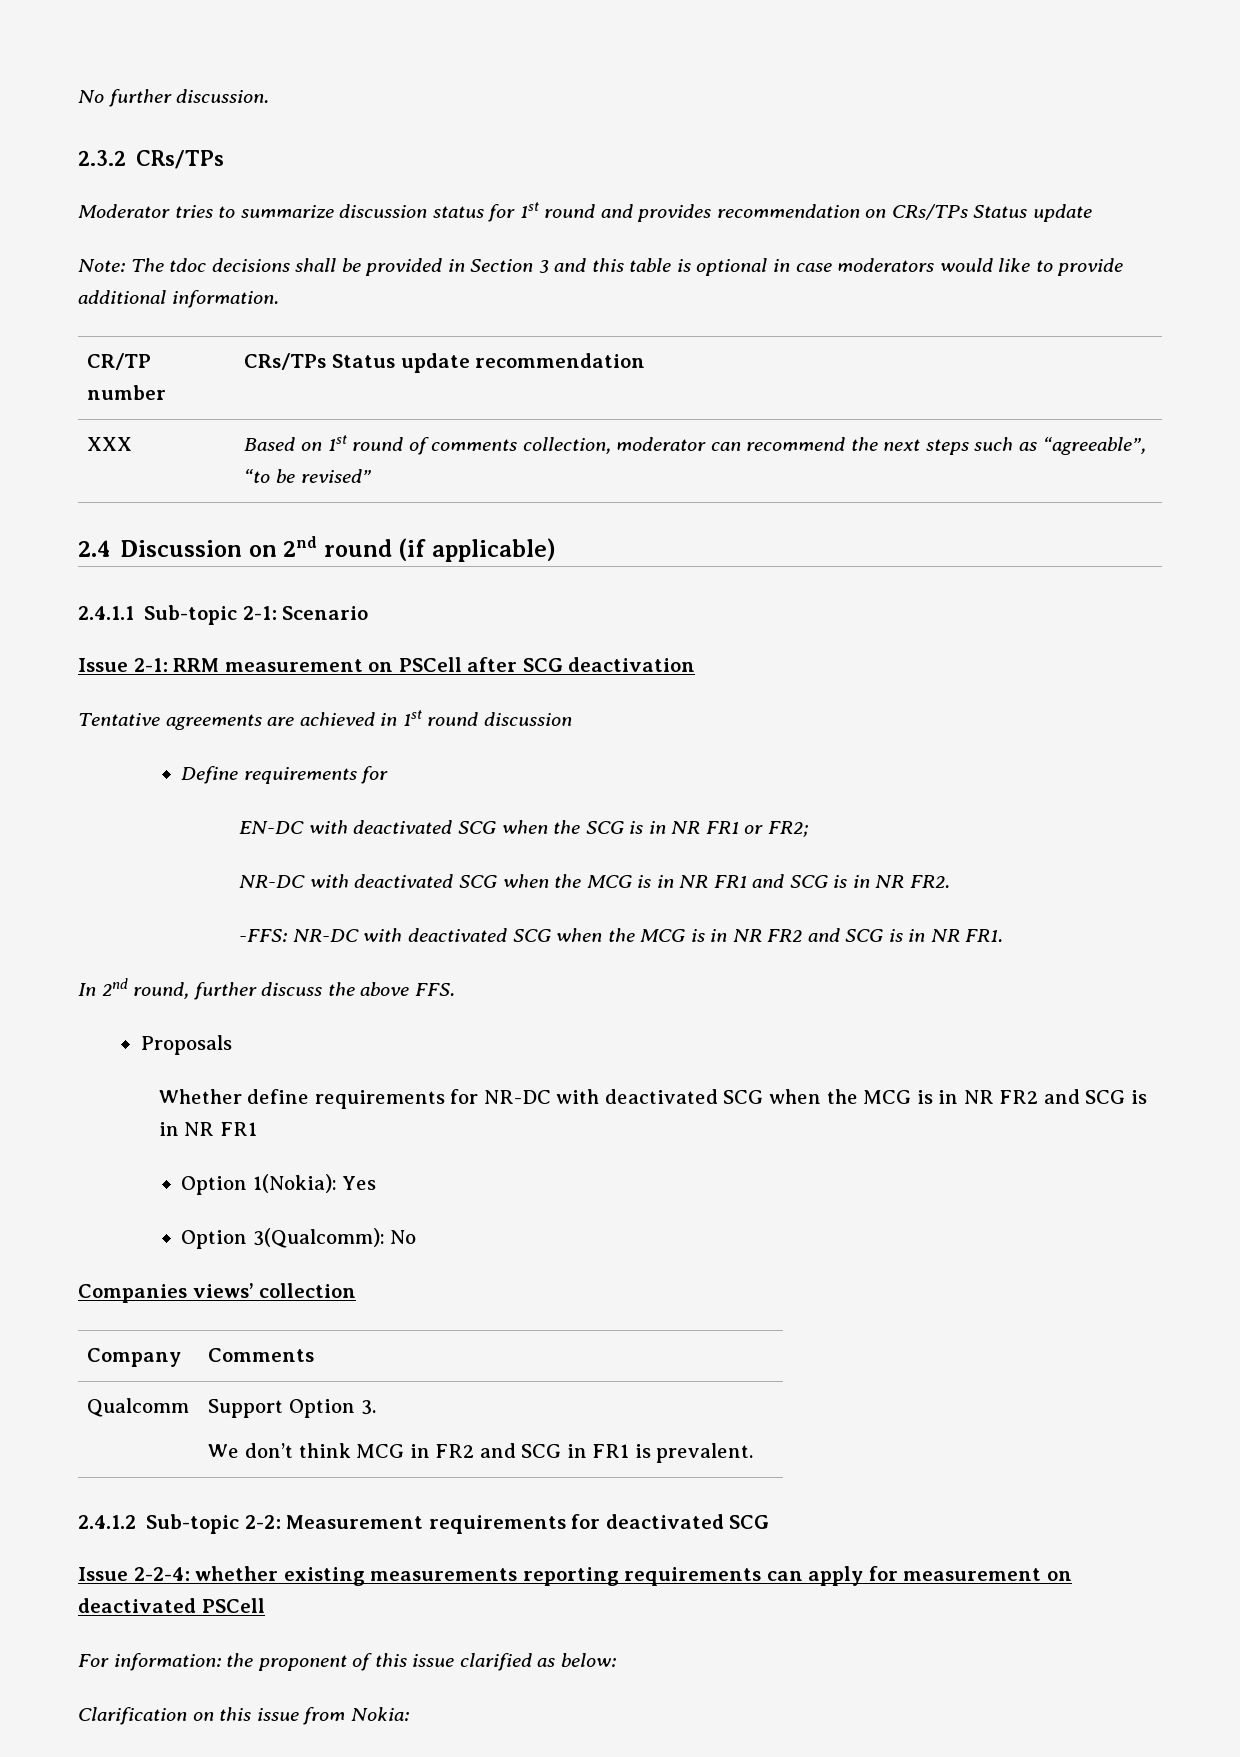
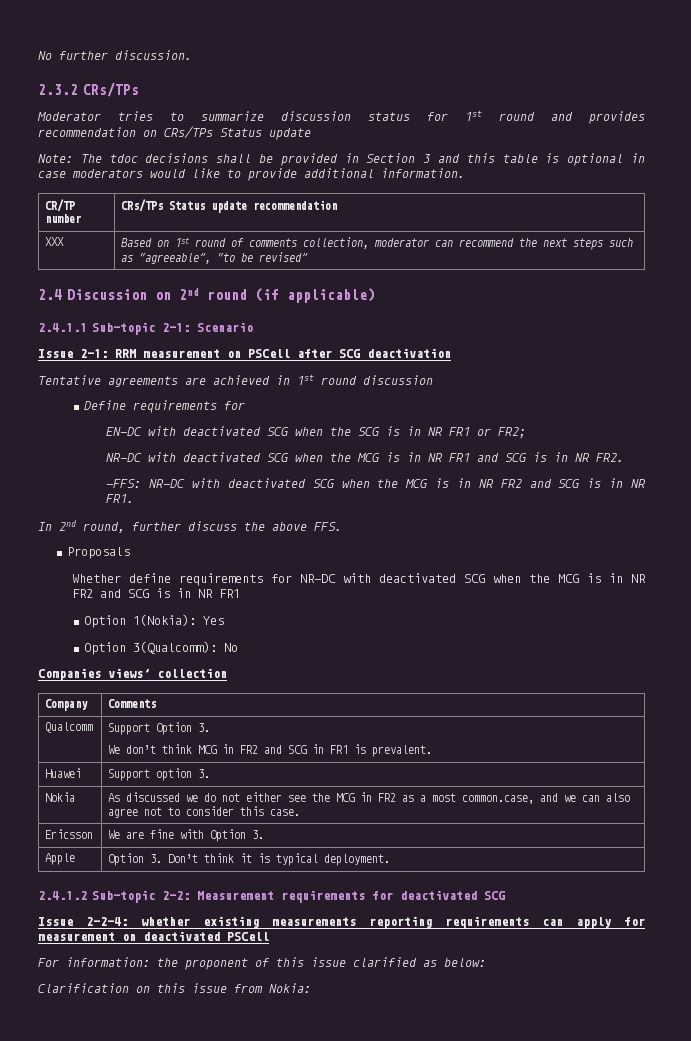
(754, 1453) none -> [45,768,82,778] [108,768,211,781] [45,792,76,802] [108,792,631,804] [108,806,301,818] [45,829,94,839] [108,829,265,842] [45,853,76,865] [108,853,391,866] // Huawei | Support option 3. // Nokia | As discussed we do not either see the MCG in FR2 as a most common.case, and we can also agree not to consider this case. // Ericsson | We are fine with Option 3. // Apple | Option 3. Don’t think it is typical deployment.

